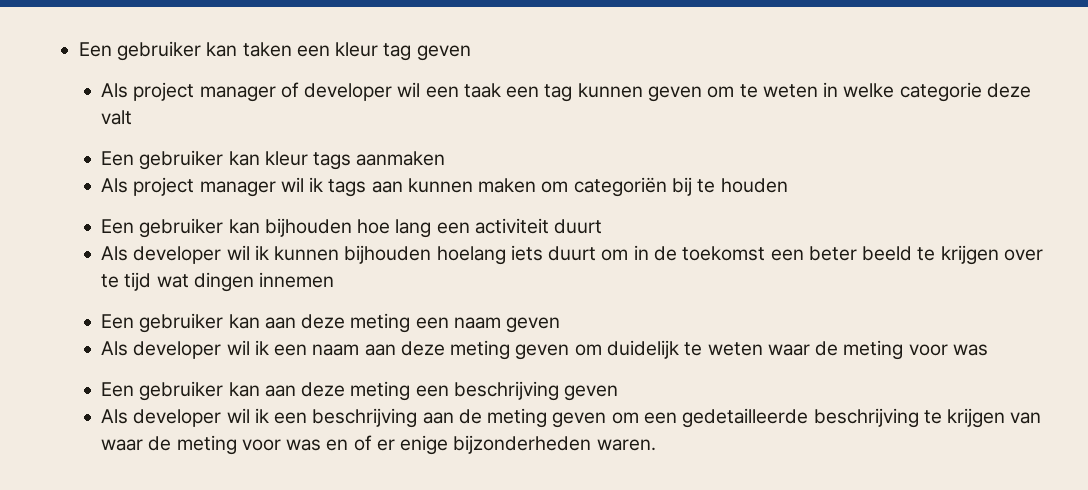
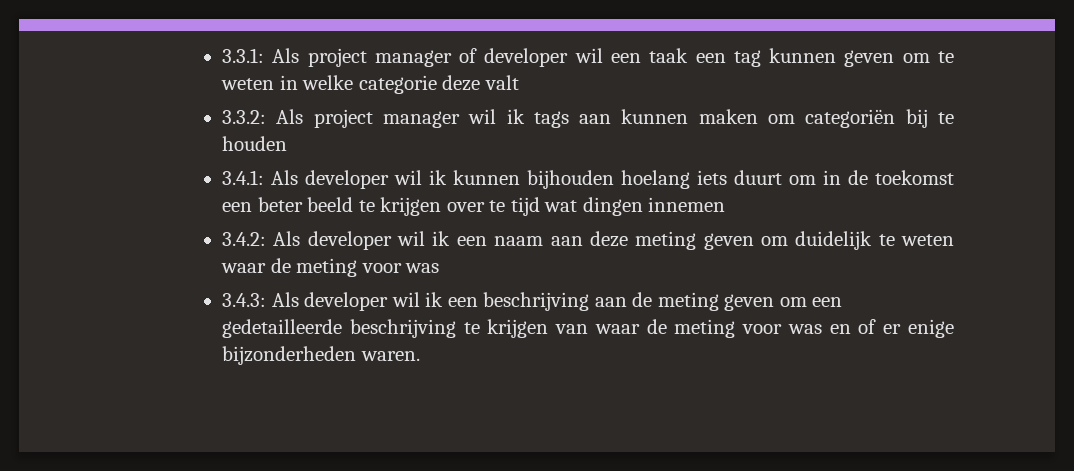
[78,41,471,61] Een gebruiker kan taken een kleur tag geven // -> [222,48,265,63] 3.3.1:
[101,150,446,170] Een gebruiker kan kleur tags aanmaken // -> [222,110,267,124] 3.3.2:
[101,218,603,238] Een gebruiker kan bijhouden hoe lang een activiteit duurt // -> [222,170,265,185] 3.4.1:
[101,313,561,333] Een gebruiker kan aan deze meting een naam geven // -> [222,232,267,246] 3.4.2:
[101,381,619,401] Een gebruiker kan aan deze meting een beschrijving geven // -> [222,293,267,307] 3.4.3:

